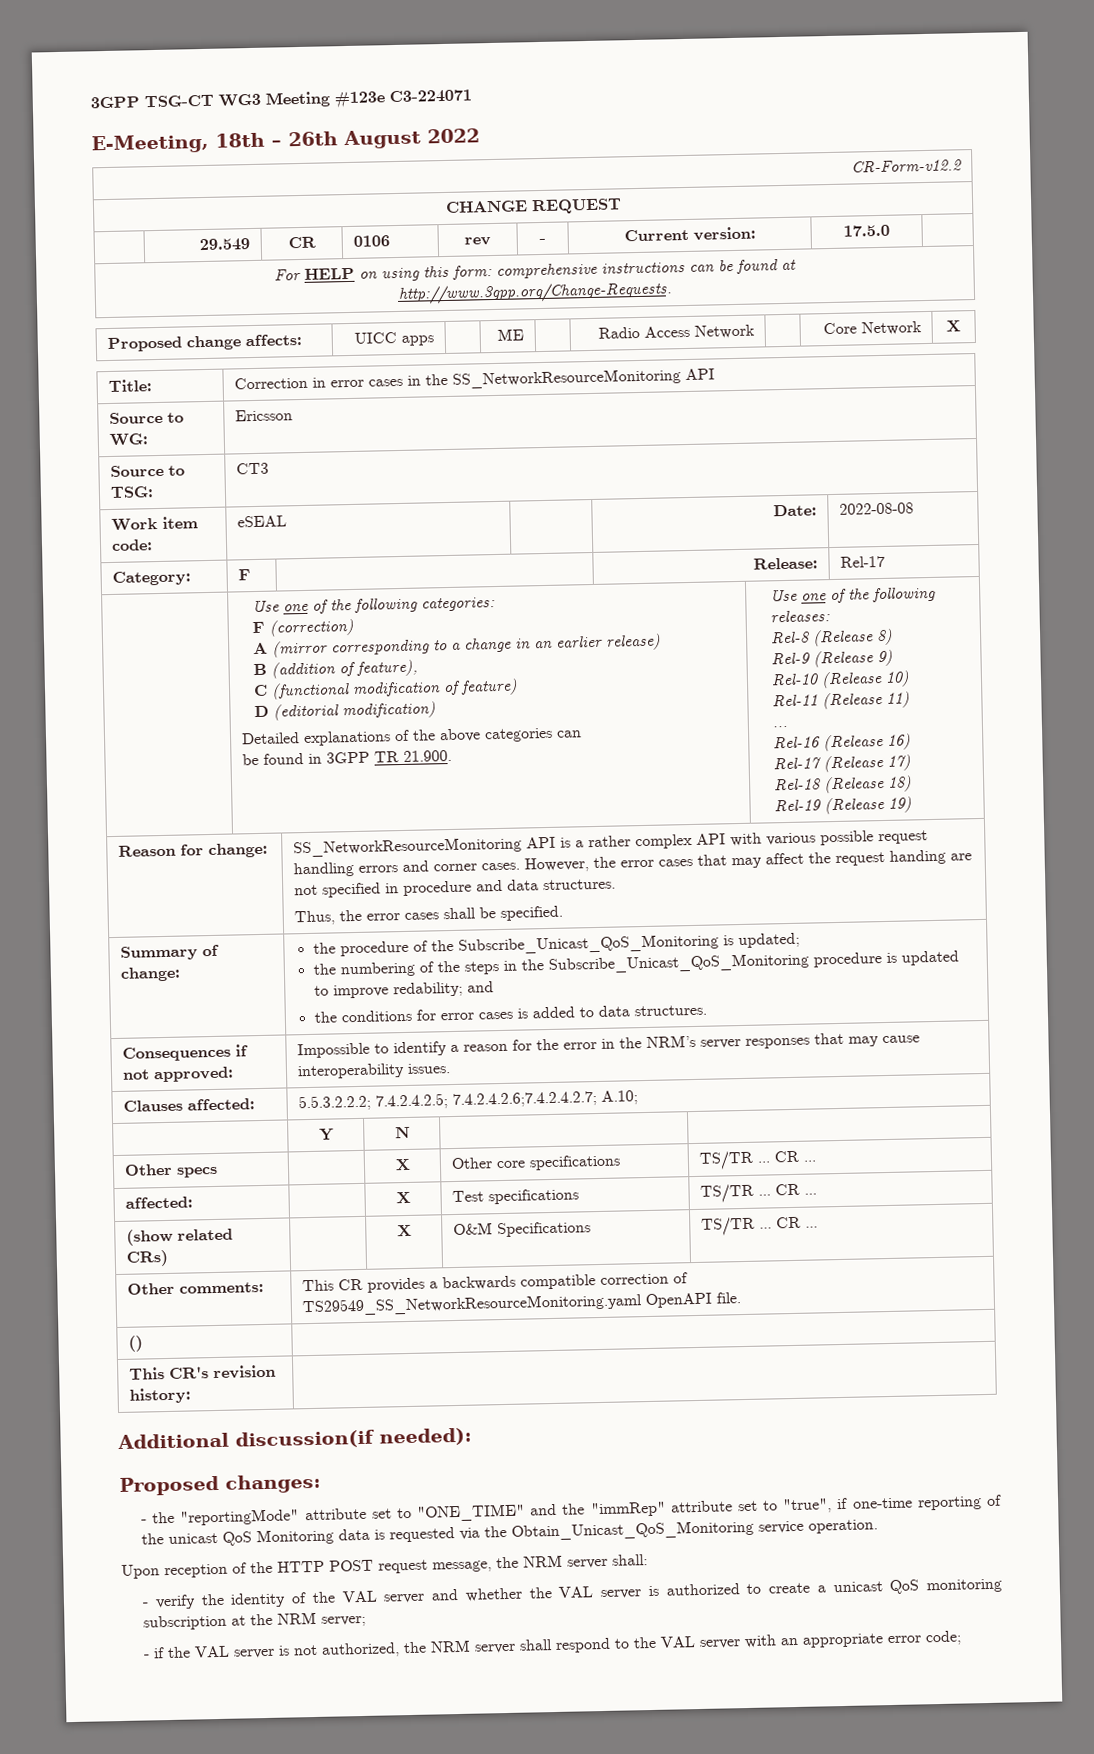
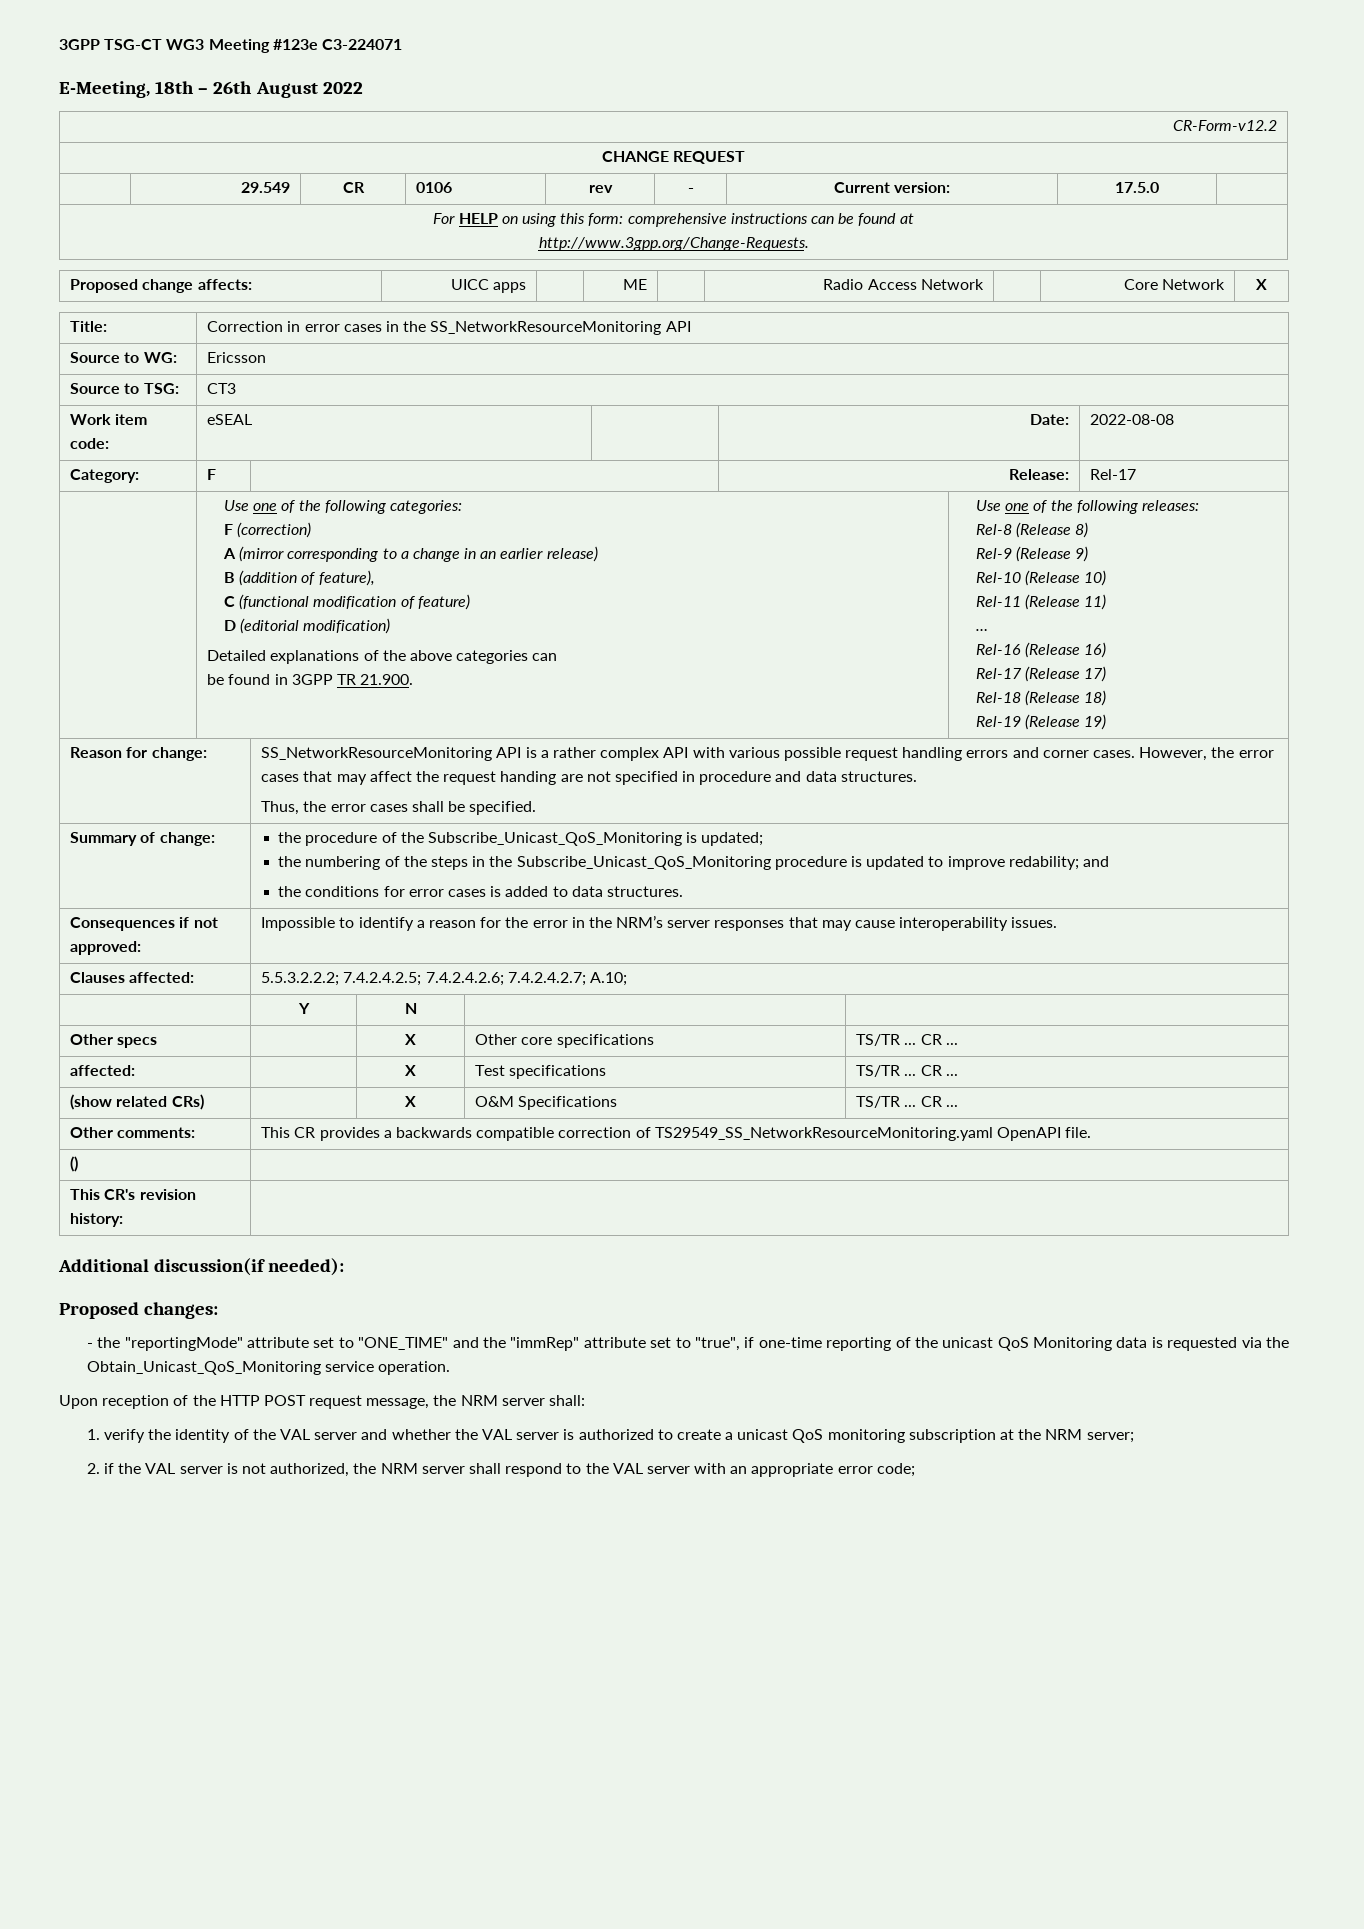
[452,1090,598,1109] 7.4.2.4.2.6;7.4.2.4.2.7; -> [425,972,586,986] 7.4.2.4.2.6; 7.4.2.4.2.7;
[142,1602,150,1607] - -> [86,1429,100,1440] 1.
[144,1654,151,1659] - -> [86,1463,100,1474] 2.

